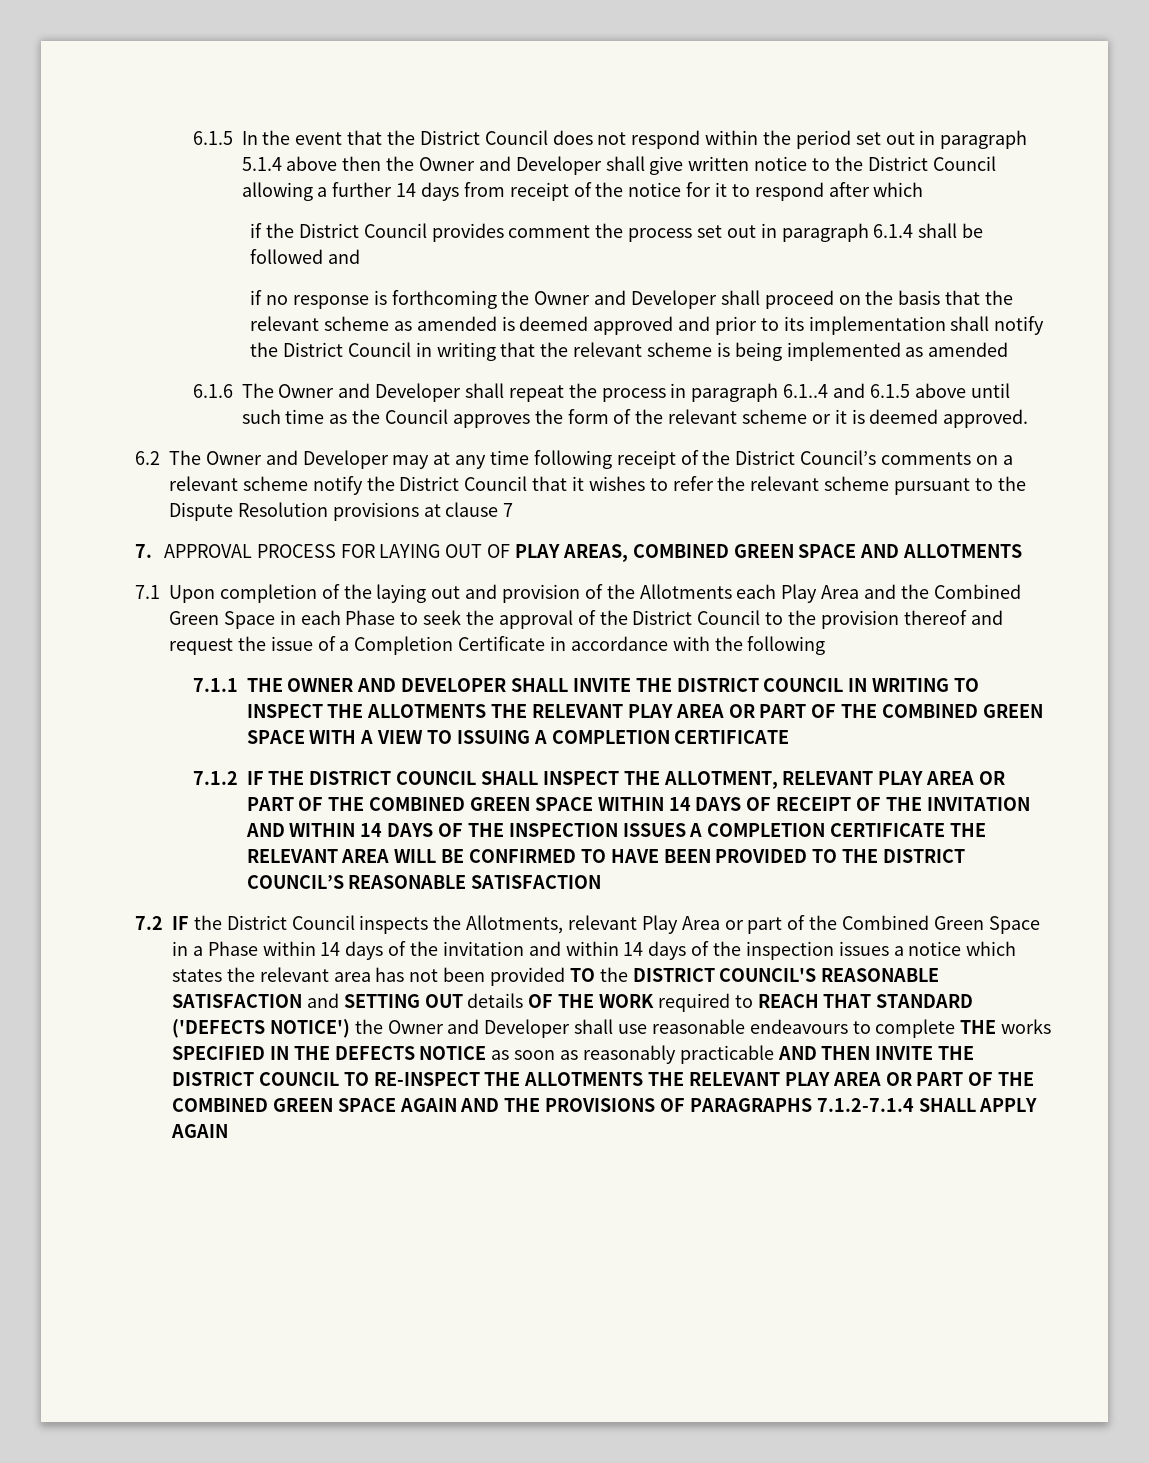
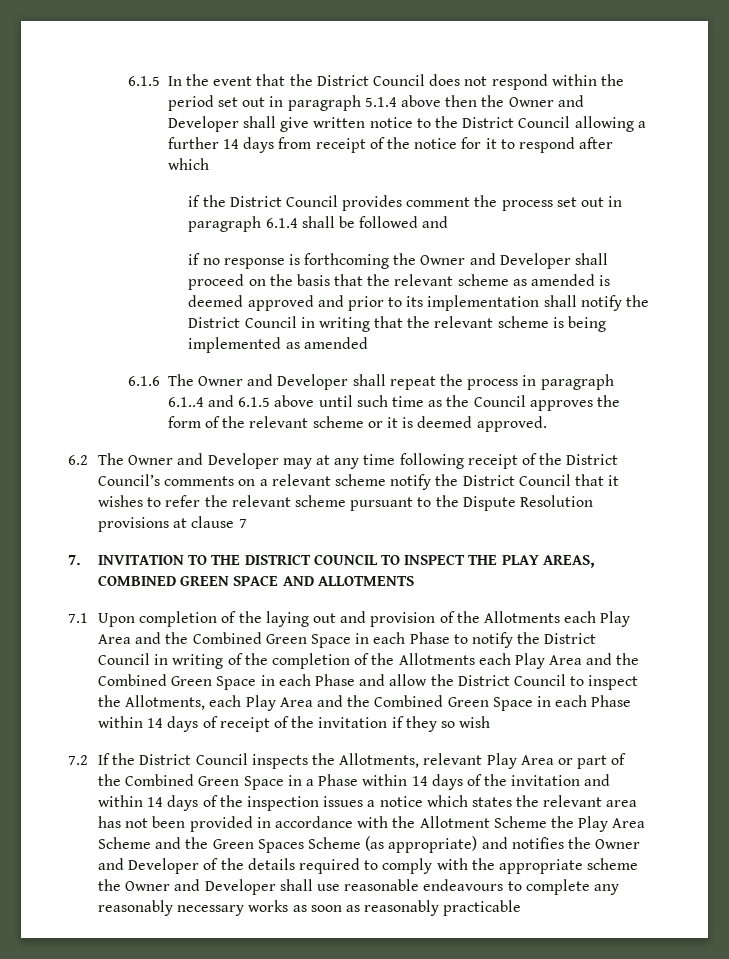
[163,544,511,558] APPROVAL PROCESS FOR LAYING OUT OF -> [98,554,498,565] INVITATION TO THE DISTRICT COUNCIL TO INSPECT THE
[423,610,1003,629] [169,636,826,655] [192,678,980,692] [246,704,1043,718] [246,730,790,744] [192,771,1006,789] [246,797,1030,811] [245,823,987,837] [246,849,966,863] [246,875,602,889] [135,916,189,930] seek the approval of the District Council to the provision thereof and request the issue of a Completion Certificate in accordance with the following // 7.1.1 THE OWNER AND DEVELOPER SHALL INVITE THE DISTRICT COUNCIL IN WRITING TO INSPECT THE ALLOTMENTS THE RELEVANT PLAY AREA OR PART OF THE COMBINED GREEN SPACE WITH A VIEW TO ISSUING A COMPLETION CERTIFICATE // 7.1.2 IF THE DISTRICT COUNCIL SHALL INSPECT THE ALLOTMENT, RELEVANT PLAY AREA OR PART OF THE COMBINED GREEN SPACE WITHIN 14 DAYS OF RECEIPT OF THE INVITATION AND WITHIN 14 DAYS OF THE INSPECTION ISSUES A COMPLETION CERTIFICATE THE RELEVANT AREA WILL BE CONFIRMED TO HAVE BEEN PROVIDED TO THE DISTRICT COUNCIL’S REASONABLE SATISFACTION // 7.2 IF -> [471,632,597,648] [98,653,640,669] [98,674,639,690] [98,695,632,711] [98,716,491,732] [68,753,111,765] notify the District Council in writing of the completion of the Allotments each Play Area and the Combined Green Space in each Phase and allow the District Council to inspect the Allotments, each Play Area and the Combined Green Space in each Phase within 14 days of receipt of the invitation if they so wish // 7.2 If
[569,967,940,982] [172,993,974,1012] [172,1019,350,1038] TO the DISTRICT COUNCIL'S REASONABLE SATISFACTION and SETTING OUT details OF THE WORK required to REACH THAT STANDARD ('DEFECTS NOTICE') -> [256,816,646,832] [98,836,641,853] [98,858,639,874] in accordance with the Allotment Scheme the Play Area Scheme and the Green Spaces Scheme (as appropriate) and notifies the Owner and Developer of the details required to comply with the appropriate scheme
[960,1019,1052,1034] [172,1046,487,1060] THE works SPECIFIED IN THE DEFECTS NOTICE -> [593,884,619,895] [98,900,289,916] any reasonably necessary works
[777,1046,975,1060] [172,1072,1035,1086] [172,1098,1038,1112] [171,1124,228,1138] AND THEN INVITE THE DISTRICT COUNCIL TO RE-INSPECT THE ALLOTMENTS THE RELEVANT PLAY AREA OR PART OF THE COMBINED GREEN SPACE AGAIN AND THE PROVISIONS OF PARAGRAPHS 7.1.2-7.1.4 SHALL APPLY AGAIN -> (522, 908) none

